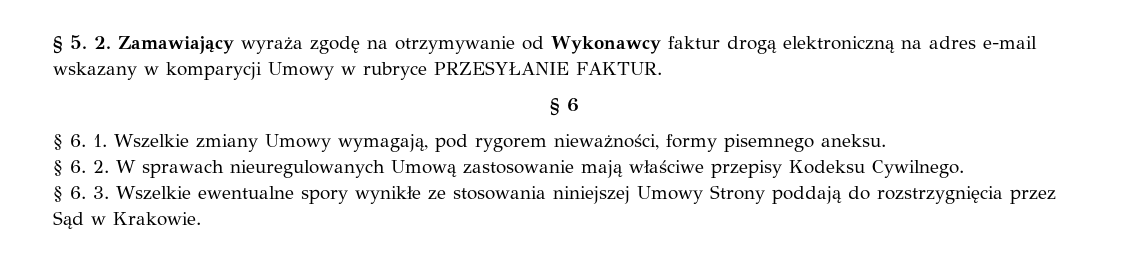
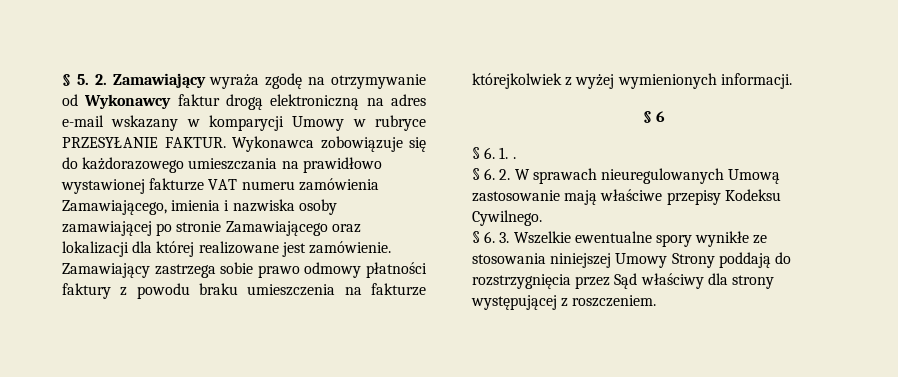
(662, 68) none -> [232,136,426,152] [62,157,382,173] [61,178,379,194] [62,199,337,215] [62,221,361,236] [62,241,391,257] [62,262,427,278] [62,283,426,299] [472,73,792,89] Wykonawca zobowiązuje się do każdorazowego umieszczania na prawidłowo wystawionej fakturze VAT numeru zamówienia Zamawiającego, imienia i nazwiska osoby zamawiającej po stronie Zamawiającego oraz lokalizacji dla której realizowane jest zamówienie. Zamawiający zastrzega sobie prawo odmowy płatności faktury z powodu braku umieszczenia na fakturze którejkolwiek z wyżej wymienionych informacji.
[114,134,886,152] Wszelkie zmiany Umowy wymagają, pod rygorem nieważności, formy pisemnego aneksu. -> [512,157,516,159] .
[91,212,201,226] w Krakowie. -> [640,273,774,289] [471,295,657,310] właściwy dla strony występującej z roszczeniem.

